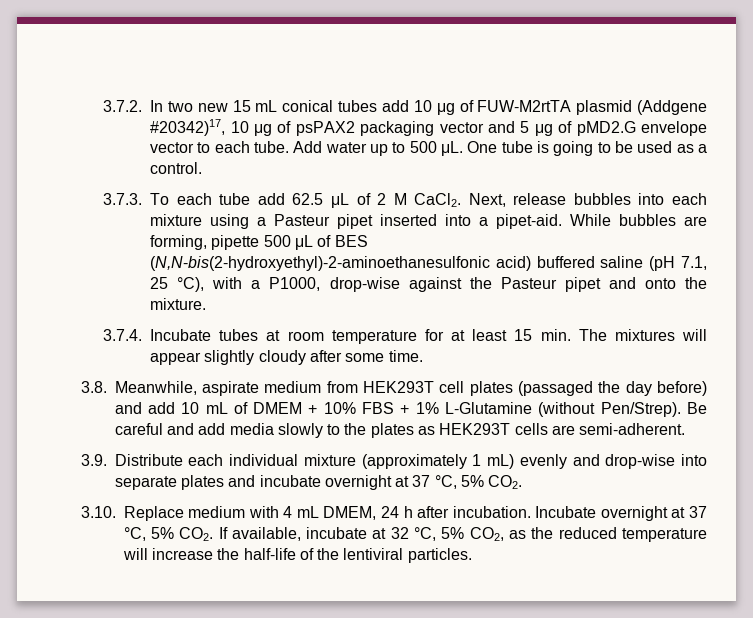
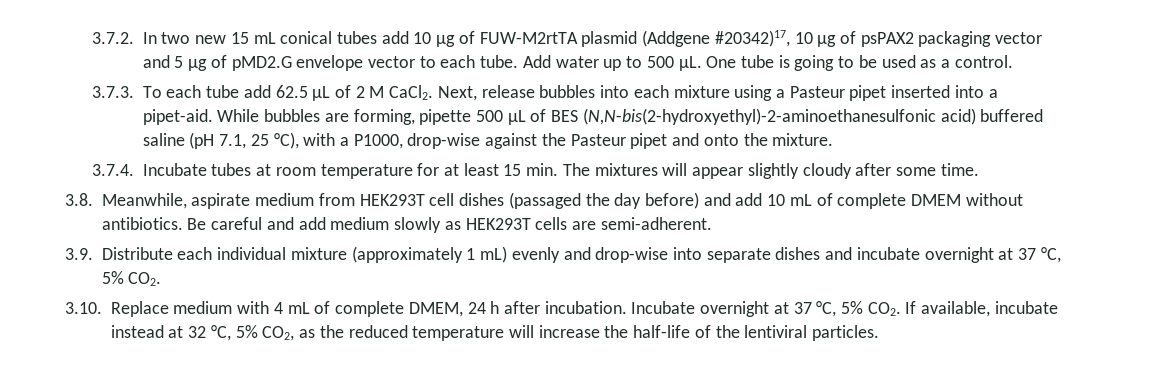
[469,381,513,396] plates -> [459,193,505,206] dishes
[253,402,707,417] [114,423,414,438] DMEM + 10% FBS + 1% L-Glutamine (without Pen/Strep). Be careful and add media slowly to the plates -> [837,193,1023,209] [101,217,442,233] complete DMEM without antibiotics. Be careful and add medium slowly
[180,475,224,490] plates -> [775,247,821,260] dishes
(319, 512) none -> [314,301,405,317] of complete
(368, 533) none -> [110,325,164,338] instead

